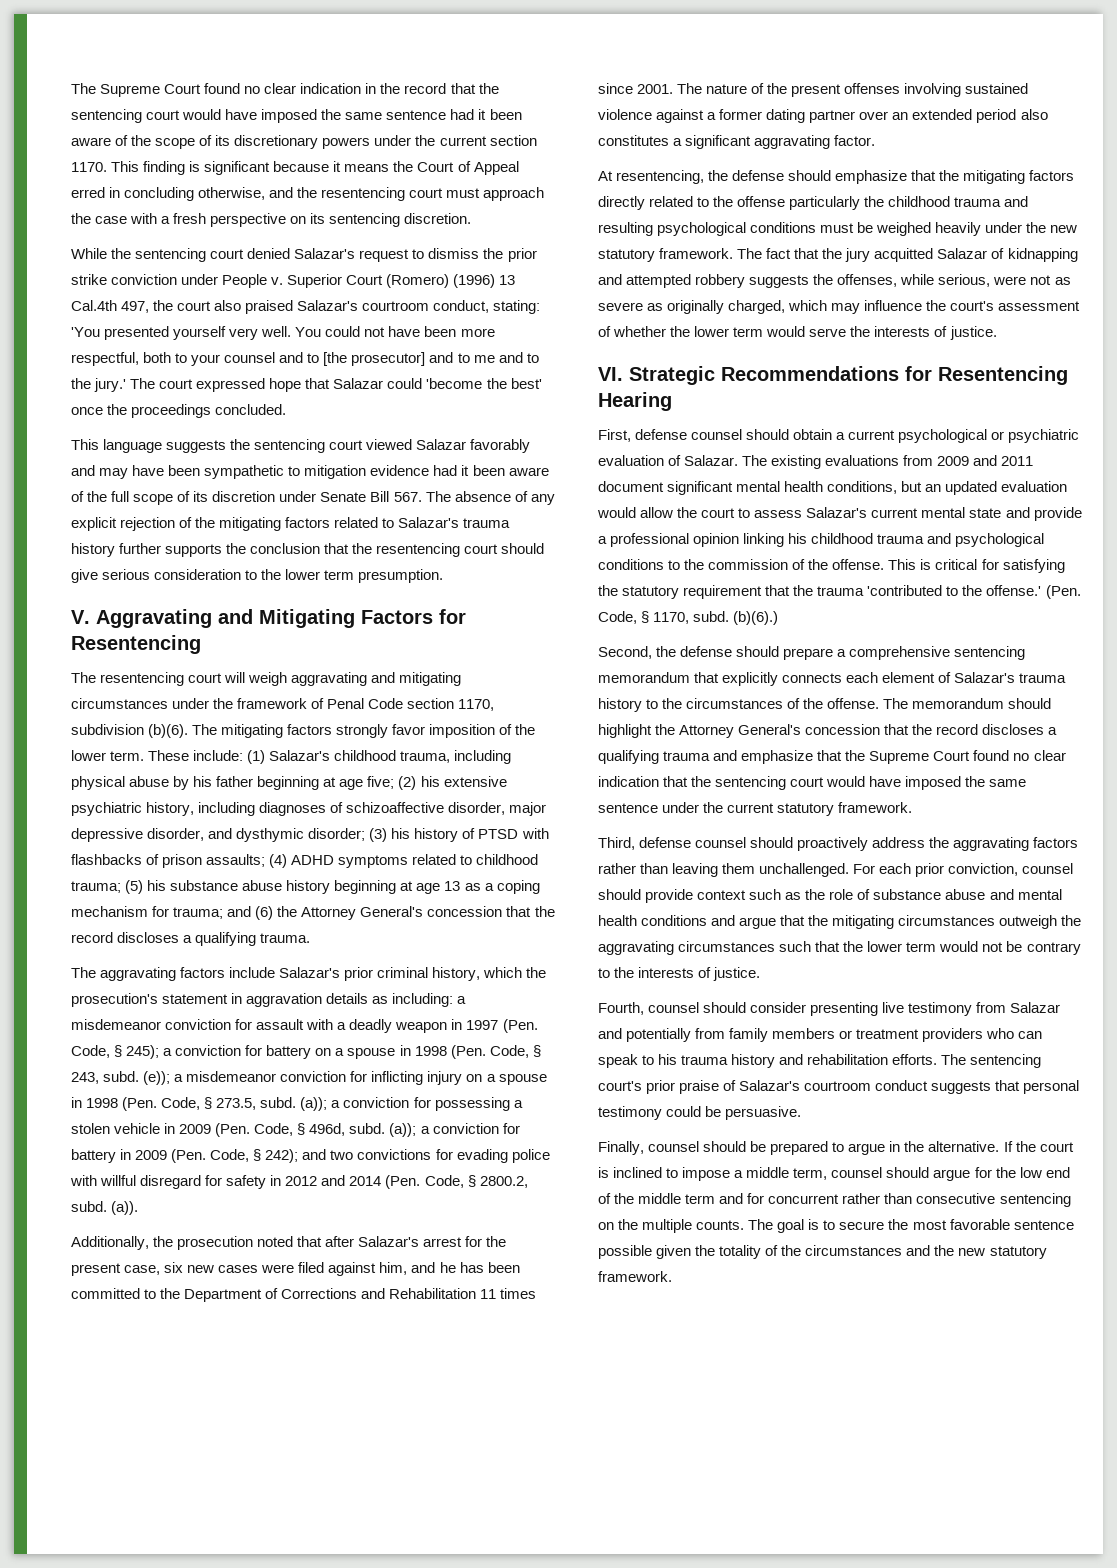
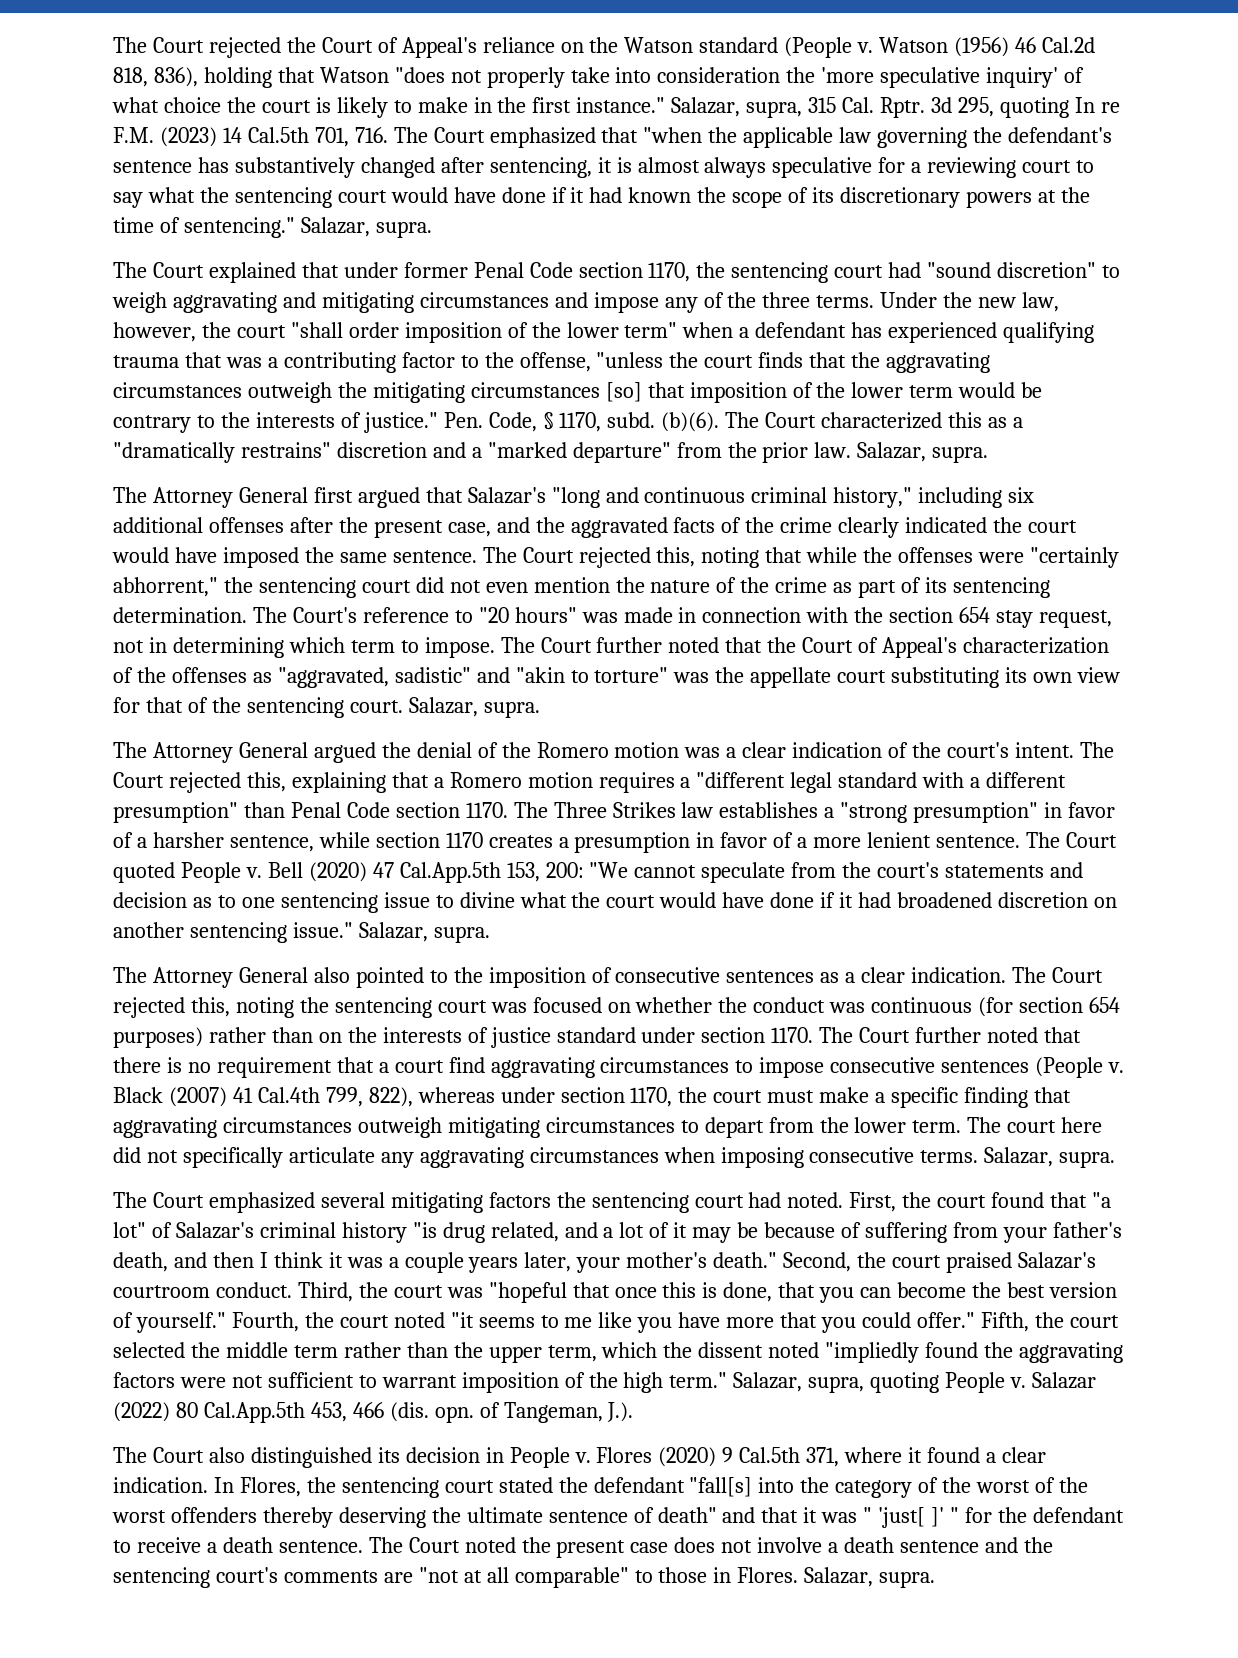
[71,83,499,97] [71,109,522,123] [71,135,537,149] [71,161,519,175] [71,187,545,201] [71,213,472,227] [71,248,537,262] [71,274,516,288] [71,300,541,314] [71,326,495,340] [71,352,539,366] [71,378,542,392] [71,404,287,418] [71,439,531,453] [71,465,549,479] [71,491,555,505] [71,517,511,531] [71,543,545,557] [71,569,444,583] [71,609,466,628] [71,635,201,654] [71,672,462,686] [71,698,495,711] [71,724,536,738] [71,750,512,764] [71,776,507,790] [71,802,547,816] [71,828,549,842] [71,854,539,868] [71,880,540,894] [71,906,555,920] [71,932,311,946] [71,967,547,981] [71,993,467,1007] [71,1019,538,1033] [71,1045,541,1059] [71,1071,547,1085] [71,1097,523,1111] [71,1123,520,1137] [71,1149,550,1163] [70,1175,528,1189] [71,1201,139,1215] [71,1236,507,1250] [71,1262,520,1276] [71,1288,537,1302] [598,83,1029,97] [598,109,1048,123] [598,135,876,149] [598,170,1075,184] [598,196,1029,210] [598,222,1078,236] [598,248,1078,262] [598,274,1071,288] [598,300,1081,314] [598,326,997,340] [598,366,1068,385] [598,392,672,411] [598,429,1080,443] [598,455,1034,469] [598,481,1068,495] [597,507,1082,521] [598,533,1045,547] [598,559,1065,573] [598,585,1081,599] [598,611,779,625] [598,646,1026,660] [598,672,1067,686] [598,698,1052,712] [598,724,1058,738] [598,750,1066,764] [598,776,1027,790] [598,802,913,816] [598,837,1079,851] [598,863,1074,877] [598,889,1062,903] [598,915,1082,929] [598,941,1081,955] [598,967,761,981] [598,1002,1061,1016] [598,1028,1043,1042] [598,1054,1042,1068] [598,1080,1080,1094] [598,1106,802,1120] [598,1141,1074,1155] [598,1167,1070,1181] [598,1193,1071,1207] [598,1219,1074,1233] [598,1245,1047,1259] [598,1271,672,1282] The Supreme Court found no clear indication in the record that the sentencing court would have imposed the same sentence had it been aware of the scope of its discretionary powers under the current section 1170. This finding is significant because it means the Court of Appeal erred in concluding otherwise, and the resentencing court must approach the case with a fresh perspective on its sentencing discretion. // While the sentencing court denied Salazar's request to dismiss the prior strike conviction under People v. Superior Court (Romero) (1996) 13 Cal.4th 497, the court also praised Salazar's courtroom conduct, stating: 'You presented yourself very well. You could not have been more respectful, both to your counsel and to [the prosecutor] and to me and to the jury.' The court expressed hope that Salazar could 'become the best' once the proceedings concluded. // This language suggests the sentencing court viewed Salazar favorably and may have been sympathetic to mitigation evidence had it been aware of the full scope of its discretion under Senate Bill 567. The absence of any explicit rejection of the mitigating factors related to Salazar's trauma history further supports the conclusion that the resentencing court should give serious consideration to the lower term presumption. // V. Aggravating and Mitigating Factors for Resentencing // The resentencing court will weigh aggravating and mitigating circumstances under the framework of Penal Code section 1170, subdivision (b)(6). The mitigating factors strongly favor imposition of the lower term. These include: (1) Salazar's childhood trauma, including physical abuse by his father beginning at age five; (2) his extensive psychiatric history, including diagnoses of schizoaffective disorder, major depressive disorder, and dysthymic disorder; (3) his history of PTSD with flashbacks of prison assaults; (4) ADHD symptoms related to childhood trauma; (5) his substance abuse history beginning at age 13 as a coping mechanism for trauma; and (6) the Attorney General's concession that the record discloses a qualifying trauma. // The aggravating factors include Salazar's prior criminal history, which the prosecution's statement in aggravation details as including: a misdemeanor conviction for assault with a deadly weapon in 1997 (Pen. Code, § 245); a conviction for battery on a spouse in 1998 (Pen. Code, § 243, subd. (e)); a misdemeanor conviction for inflicting injury on a spouse in 1998 (Pen. Code, § 273.5, subd. (a)); a conviction for possessing a stolen vehicle in 2009 (Pen. Code, § 496d, subd. (a)); a conviction for battery in 2009 (Pen. Code, § 242); and two convictions for evading police with willful disregard for safety in 2012 and 2014 (Pen. Code, § 2800.2, subd. (a)). // Additionally, the prosecution noted that after Salazar's arrest for the present case, six new cases were filed against him, and he has been committed to the Department of Corrections and Rehabilitation 11 times since 2001. The nature of the present offenses involving sustained violence against a former dating partner over an extended period also constitutes a significant aggravating factor. // At resentencing, the defense should emphasize that the mitigating factors directly related to the offense particularly the childhood trauma and resulting psychological conditions must be weighed heavily under the new statutory framework. The fact that the jury acquitted Salazar of kidnapping and attempted robbery suggests the offenses, while serious, were not as severe as originally charged, which may influence the court's assessment of whether the lower term would serve the interests of justice. // VI. Strategic Recommendations for Resentencing Hearing // First, defense counsel should obtain a current psychological or psychiatric evaluation of Salazar. The existing evaluations from 2009 and 2011 document significant mental health conditions, but an updated evaluation would allow the court to assess Salazar's current mental state and provide a professional opinion linking his childhood trauma and psychological conditions to the commission of the offense. This is critical for satisfying the statutory requirement that the trauma 'contributed to the offense.' (Pen. Code, § 1170, subd. (b)(6).) // Second, the defense should prepare a comprehensive sentencing memorandum that explicitly connects each element of Salazar's trauma history to the circumstances of the offense. The memorandum should highlight the Attorney General's concession that the record discloses a qualifying trauma and emphasize that the Supreme Court found no clear indication that the sentencing court would have imposed the same sentence under the current statutory framework. // Third, defense counsel should proactively address the aggravating factors rather than leaving them unchallenged. For each prior conviction, counsel should provide context such as the role of substance abuse and mental health conditions and argue that the mitigating circumstances outweigh the aggravating circumstances such that the lower term would not be contrary to the interests of justice. // Fourth, counsel should consider presenting live testimony from Salazar and potentially from family members or treatment providers who can speak to his trauma history and rehabilitation efforts. The sentencing court's prior praise of Salazar's courtroom conduct suggests that personal testimony could be persuasive. // Finally, counsel should be prepared to argue in the alternative. If the court is inclined to impose a middle term, counsel should argue for the low end of the middle term and for concurrent rather than consecutive sentencing on the multiple counts. The goal is to secure the most favorable sentence possible given the totality of the circumstances and the new statutory framework. -> [113,37,1095,58] [113,67,1085,88] [112,97,1120,118] [113,127,1113,148] [113,157,1095,178] [113,187,1090,208] [113,217,432,238] [113,262,1121,283] [112,292,1060,313] [113,322,1095,343] [113,352,991,373] [113,382,1043,403] [113,412,1023,433] [113,442,989,463] [113,487,1035,508] [113,517,1078,538] [112,547,1120,568] [113,577,1050,598] [113,607,1113,628] [113,637,1110,658] [113,667,1120,688] [113,697,540,718] [113,742,1114,763] [113,772,1067,793] [113,802,1116,823] [113,832,1117,853] [113,862,1084,883] [113,892,1117,913] [113,922,490,943] [113,967,1104,988] [113,997,1121,1018] [113,1027,1082,1048] [113,1057,1125,1078] [113,1087,1071,1108] [113,1117,1103,1138] [113,1147,1116,1168] [113,1192,1112,1213] [113,1222,1122,1243] [113,1252,1096,1273] [113,1282,1117,1303] [113,1312,1119,1333] [113,1342,1124,1363] [113,1372,1097,1393] [113,1402,634,1423] [113,1447,1046,1468] [113,1477,1088,1498] [112,1507,1124,1528] [113,1537,1053,1558] [113,1567,936,1588] The Court rejected the Court of Appeal's reliance on the Watson standard (People v. Watson (1956) 46 Cal.2d 818, 836), holding that Watson "does not properly take into consideration the 'more speculative inquiry' of what choice the court is likely to make in the first instance." Salazar, supra, 315 Cal. Rptr. 3d 295, quoting In re F.M. (2023) 14 Cal.5th 701, 716. The Court emphasized that "when the applicable law governing the defendant's sentence has substantively changed after sentencing, it is almost always speculative for a reviewing court to say what the sentencing court would have done if it had known the scope of its discretionary powers at the time of sentencing." Salazar, supra. // The Court explained that under former Penal Code section 1170, the sentencing court had "sound discretion" to weigh aggravating and mitigating circumstances and impose any of the three terms. Under the new law, however, the court "shall order imposition of the lower term" when a defendant has experienced qualifying trauma that was a contributing factor to the offense, "unless the court finds that the aggravating circumstances outweigh the mitigating circumstances [so] that imposition of the lower term would be contrary to the interests of justice." Pen. Code, § 1170, subd. (b)(6). The Court characterized this as a "dramatically restrains" discretion and a "marked departure" from the prior law. Salazar, supra. // The Attorney General first argued that Salazar's "long and continuous criminal history," including six additional offenses after the present case, and the aggravated facts of the crime clearly indicated the court would have imposed the same sentence. The Court rejected this, noting that while the offenses were "certainly abhorrent," the sentencing court did not even mention the nature of the crime as part of its sentencing determination. The Court's reference to "20 hours" was made in connection with the section 654 stay request, not in determining which term to impose. The Court further noted that the Court of Appeal's characterization of the offenses as "aggravated, sadistic" and "akin to torture" was the appellate court substituting its own view for that of the sentencing court. Salazar, supra. // The Attorney General argued the denial of the Romero motion was a clear indication of the court's intent. The Court rejected this, explaining that a Romero motion requires a "different legal standard with a different presumption" than Penal Code section 1170. The Three Strikes law establishes a "strong presumption" in favor of a harsher sentence, while section 1170 creates a presumption in favor of a more lenient sentence. The Court quoted People v. Bell (2020) 47 Cal.App.5th 153, 200: "We cannot speculate from the court's statements and decision as to one sentencing issue to divine what the court would have done if it had broadened discretion on another sentencing issue." Salazar, supra. // The Attorney General also pointed to the imposition of consecutive sentences as a clear indication. The Court rejected this, noting the sentencing court was focused on whether the conduct was continuous (for section 654 purposes) rather than on the interests of justice standard under section 1170. The Court further noted that there is no requirement that a court find aggravating circumstances to impose consecutive sentences (People v. Black (2007) 41 Cal.4th 799, 822), whereas under section 1170, the court must make a specific finding that aggravating circumstances outweigh mitigating circumstances to depart from the lower term. The court here did not specifically articulate any aggravating circumstances when imposing consecutive terms. Salazar, supra. // The Court emphasized several mitigating factors the sentencing court had noted. First, the court found that "a lot" of Salazar's criminal history "is drug related, and a lot of it may be because of suffering from your father's death, and then I think it was a couple years later, your mother's death." Second, the court praised Salazar's courtroom conduct. Third, the court was "hopeful that once this is done, that you can become the best version of yourself." Fourth, the court noted "it seems to me like you have more that you could offer." Fifth, the court selected the middle term rather than the upper term, which the dissent noted "impliedly found the aggravating factors were not sufficient to warrant imposition of the high term." Salazar, supra, quoting People v. Salazar (2022) 80 Cal.App.5th 453, 466 (dis. opn. of Tangeman, J.). // The Court also distinguished its decision in People v. Flores (2020) 9 Cal.5th 371, where it found a clear indication. In Flores, the sentencing court stated the defendant "fall[s] into the category of the worst of the worst offenders thereby deserving the ultimate sentence of death" and that it was " 'just[ ]' " for the defendant to receive a death sentence. The Court noted the present case does not involve a death sentence and the sentencing court's comments are "not at all comparable" to those in Flores. Salazar, supra.

